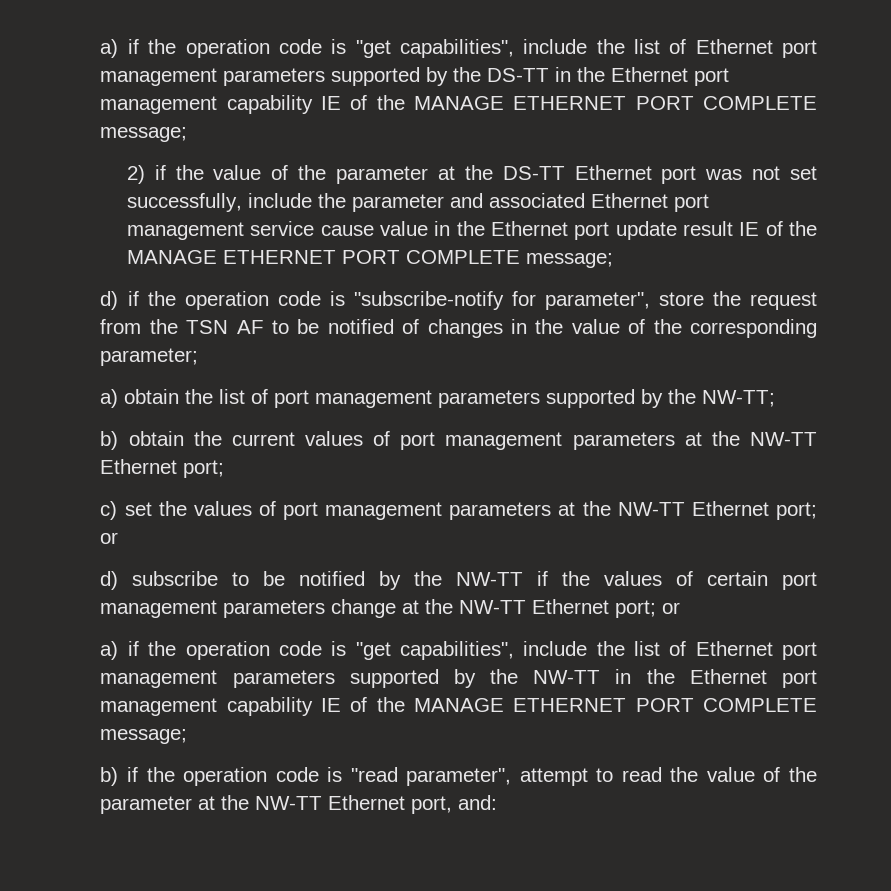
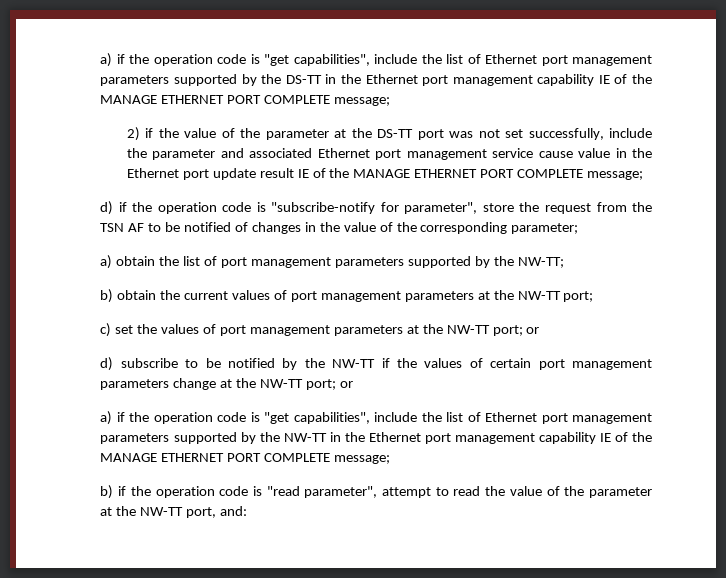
[574,165,652,180] Ethernet -> (414, 133) none
[100,459,178,474] Ethernet -> (561, 295) none
[691,501,769,516] Ethernet -> (490, 329) none
[532,599,610,614] Ethernet -> (304, 383) none
[328,795,406,810] Ethernet -> (184, 511) none

